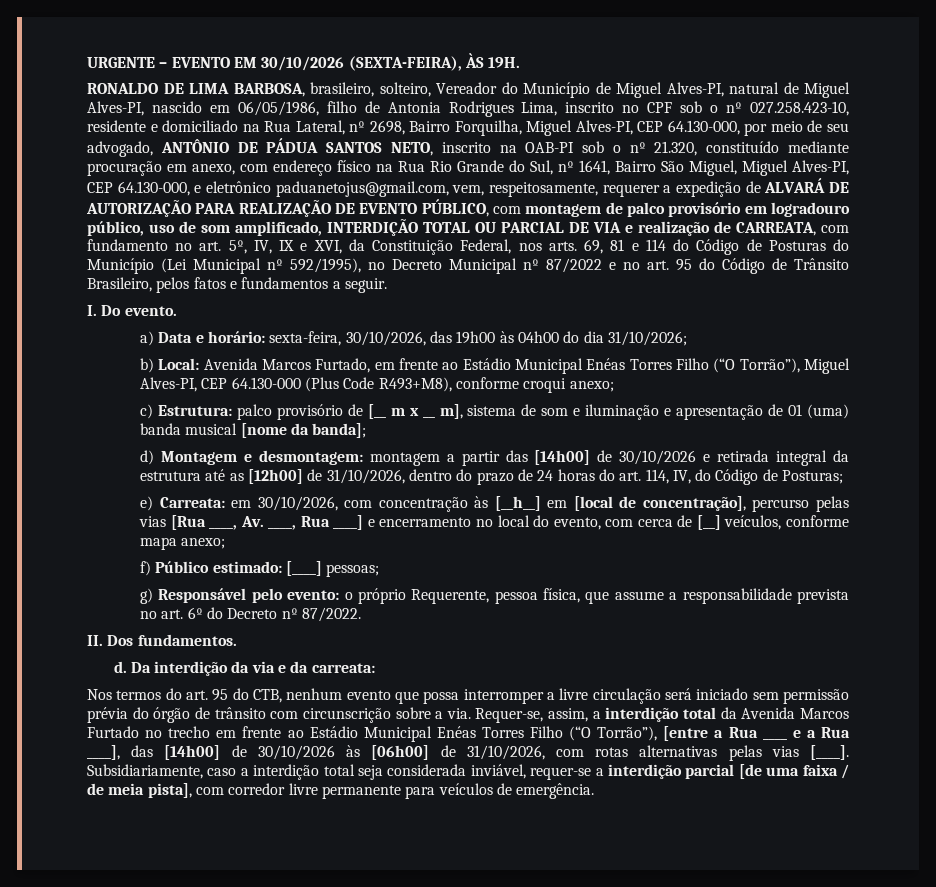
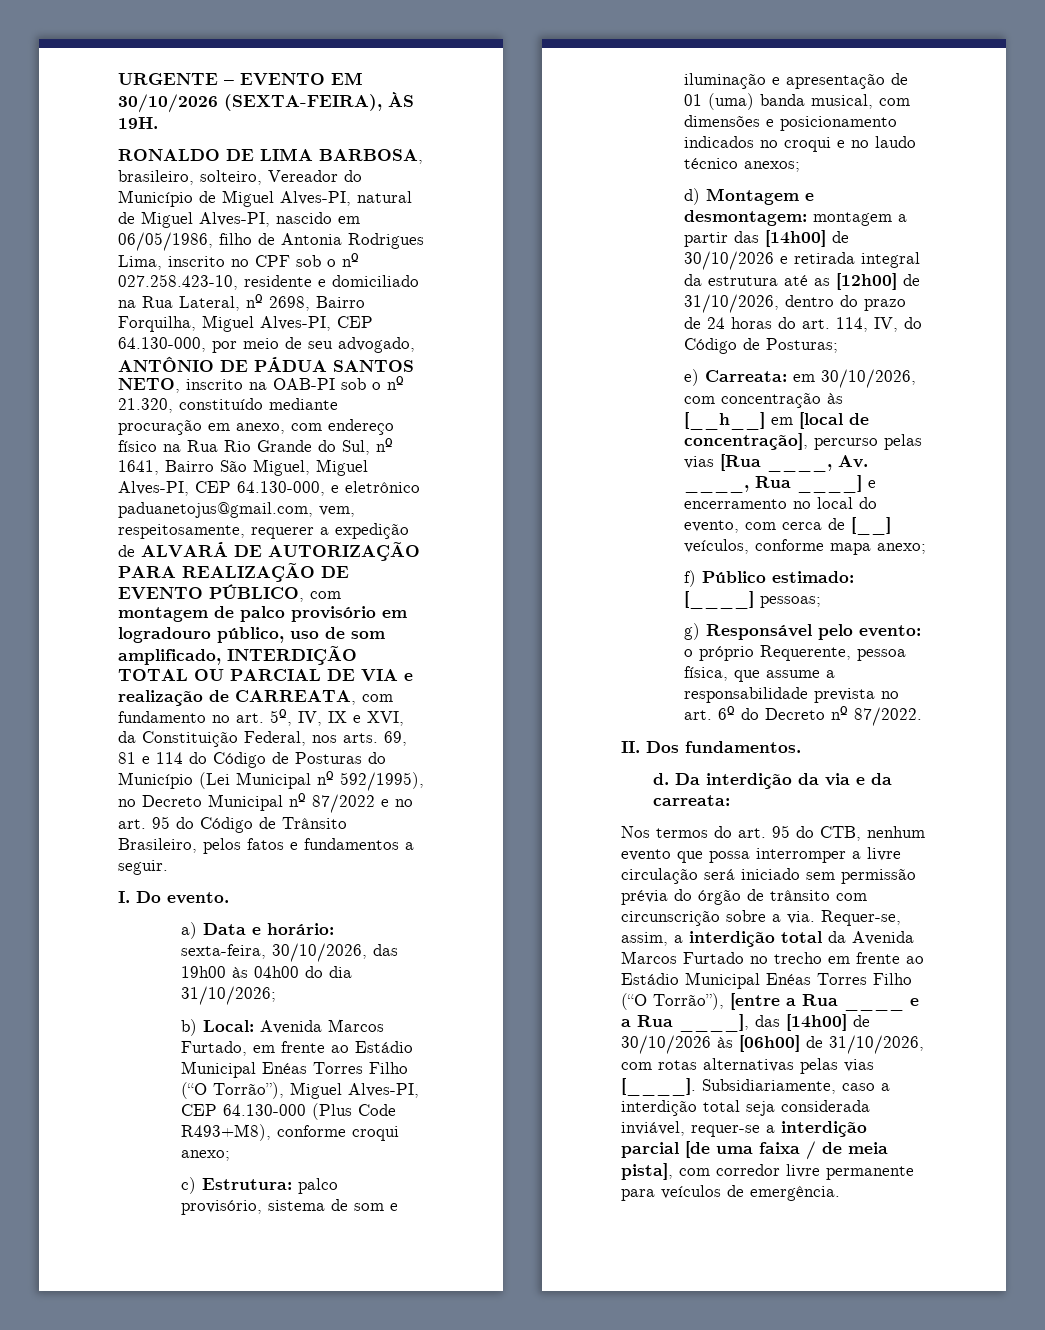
[276,404,419,420] [422,404,463,419] provisório de [__ m x __ m], -> [181,1200,263,1215] provisório,
[185,423,367,438] musical [nome da banda]; -> [811,94,911,109] [684,115,898,131] [684,136,917,152] [684,158,801,172] musical, com dimensões e posicionamento indicados no croqui e no laudo técnico anexos;

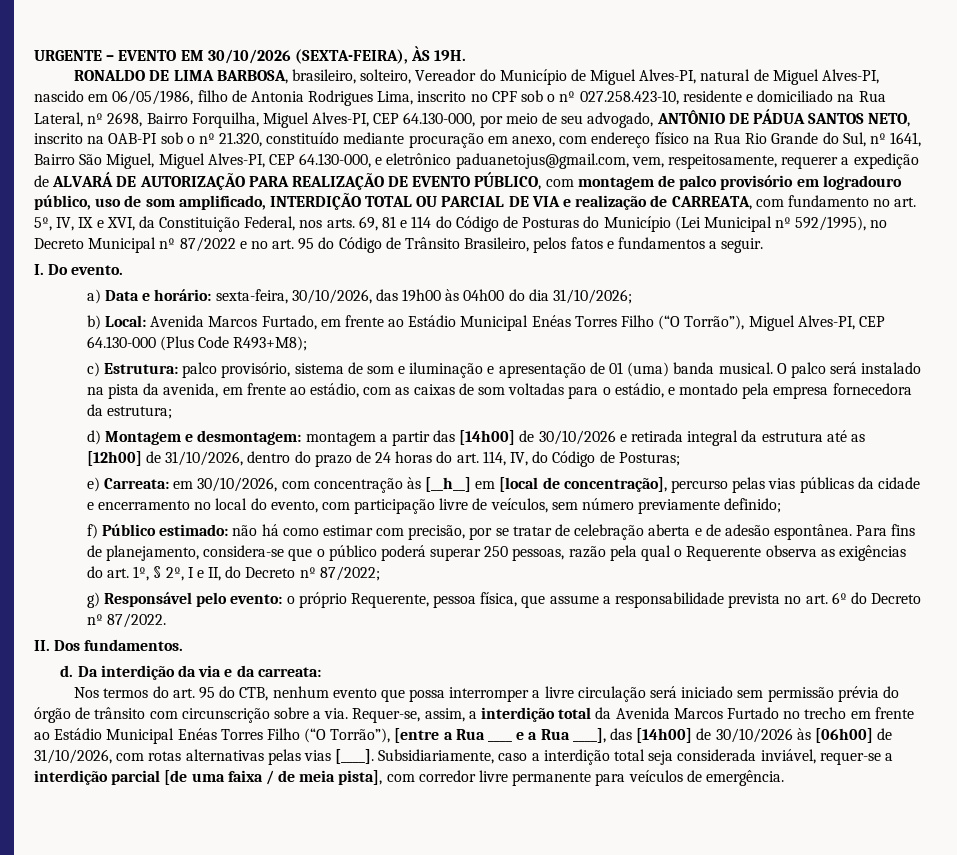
[181,1124,400,1141] [181,1150,231,1161] R493+M8), conforme croqui anexo; -> [233,336,308,351] R493+M8);
[811,94,911,109] [684,115,898,131] [684,136,917,152] [684,158,801,172] musical, com dimensões e posicionamento indicados no croqui e no laudo técnico anexos; -> [718,362,922,378] [86,383,912,399] [86,404,172,419] musical. O palco será instalado na pista da avenida, em frente ao estádio, com as caixas de som voltadas para o estádio, e montado pela empresa fornecedora da estrutura;
[720,454,869,472] [684,475,863,493] [Rua ____, Av. ____, Rua ____] -> [799,477,920,493] públicas da cidade
[782,517,892,535] [684,539,927,555] [684,570,855,587] [684,591,822,609] cerca de [__] veículos, conforme mapa anexo; // f) Público estimado: [____] pessoas; -> [354,498,782,514] [86,524,916,540] [86,545,906,561] [86,566,380,581] participação livre de veículos, sem número previamente definido; // f) Público estimado: não há como estimar com precisão, por se tratar de celebração aberta e de adesão espontânea. Para fins de planejamento, considera-se que o público poderá superar 250 pessoas, razão pela qual o Requerente observa as exigências do art. 1º, § 2º, I e II, do Decreto nº 87/2022;

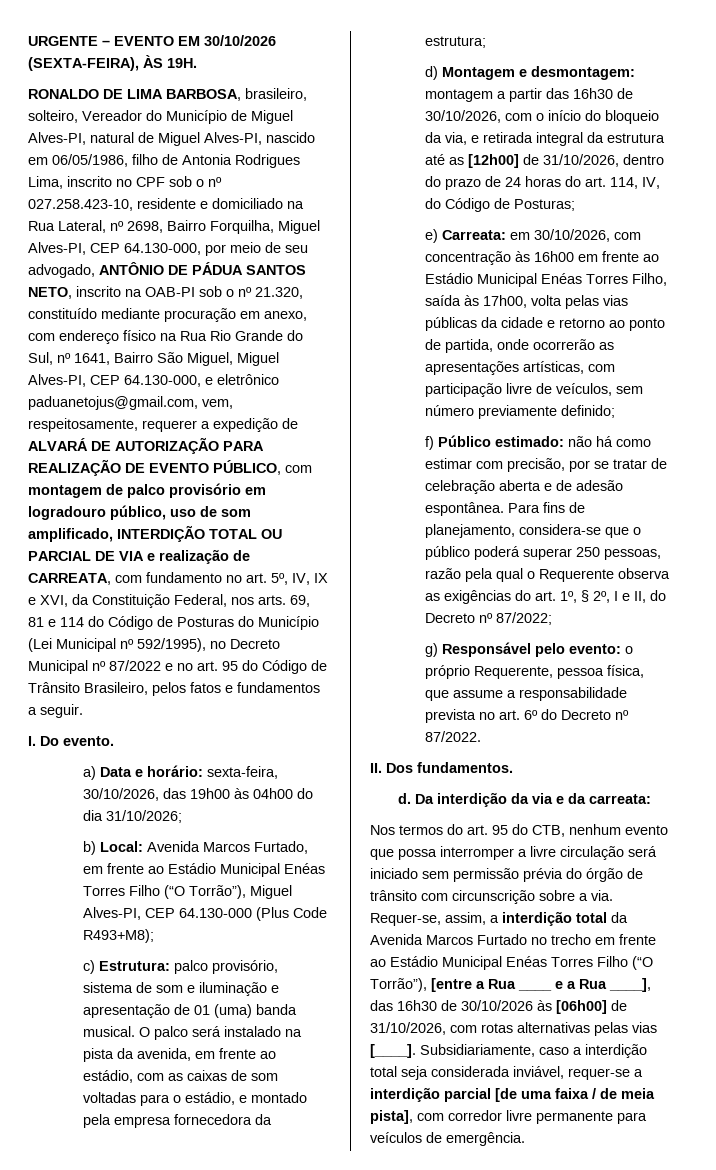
[459,430,616,445] [14h00] de 30/10/2026 -> [572,88,633,99] [424,110,659,124] [424,132,467,145] 16h30 de 30/10/2026, com o início do bloqueio da via,
[425,477,729,493] [__h__] em [local de concentração], percurso -> [533,251,659,262] [424,273,667,287] [424,295,562,308] 16h00 em frente ao Estádio Municipal Enéas Torres Filho, saída às 17h00, volta
[97,498,318,513] encerramento no local do evento, -> [558,318,665,331] [424,339,614,353] [424,361,584,375] retorno ao ponto de partida, onde ocorrerão as apresentações artísticas,
[636,728,693,743] [14h00] -> [397,1000,437,1011] 16h30

